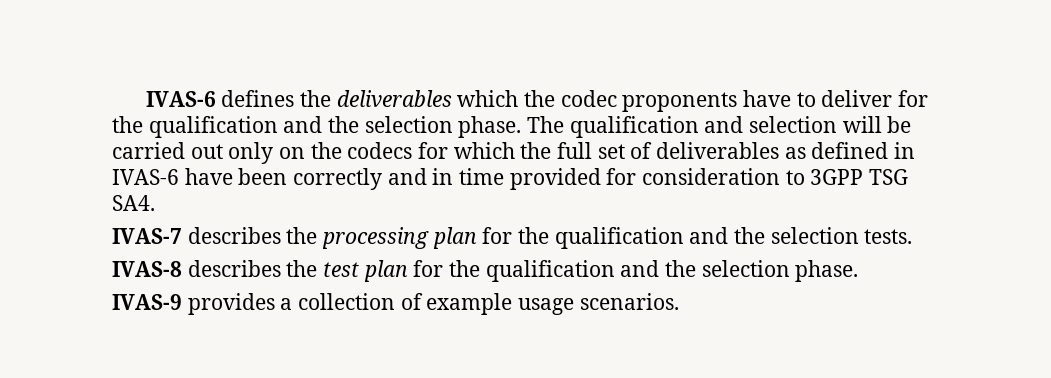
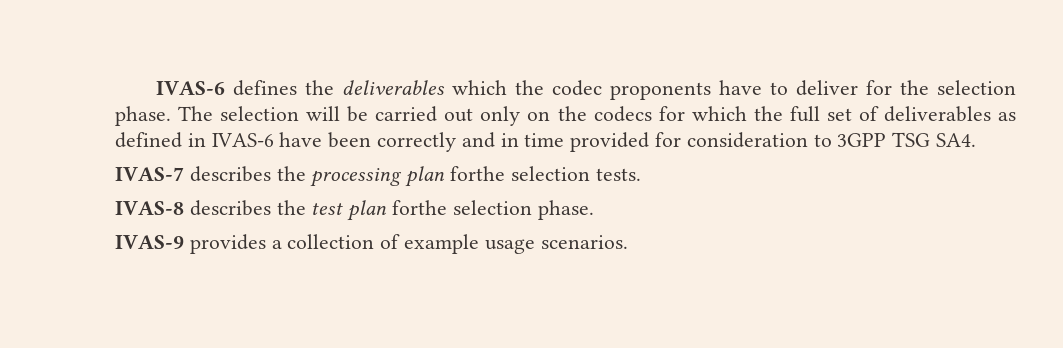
[148,116,360,138] qualification and the -> (930, 87) none
[569,116,744,138] qualification and -> (214, 113) none
[482,227,766,249] for the qualification and the -> [450,166,506,181] forthe
[413,260,697,282] for the qualification and the -> [392,200,448,215] forthe

